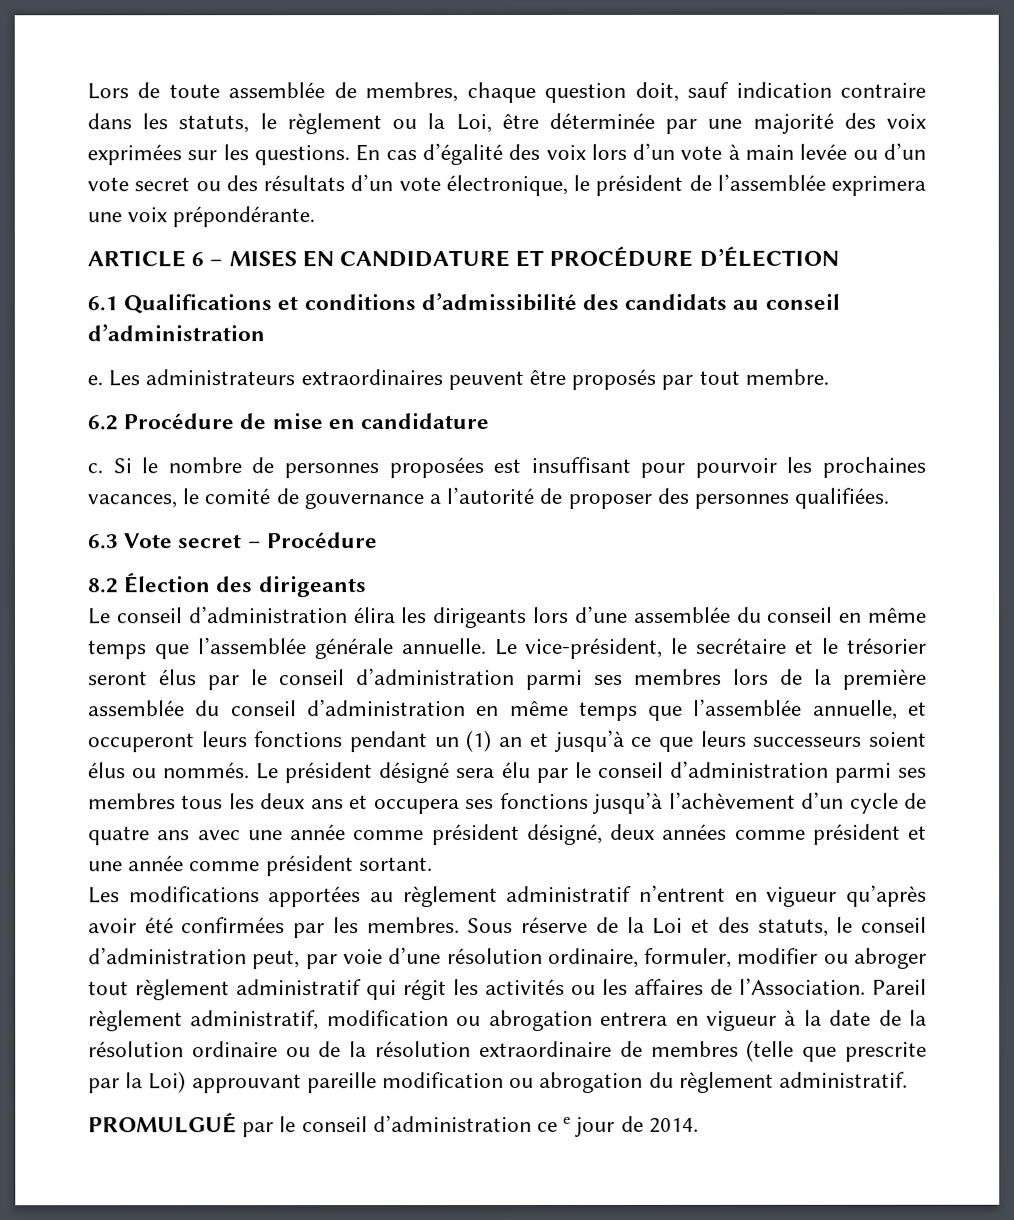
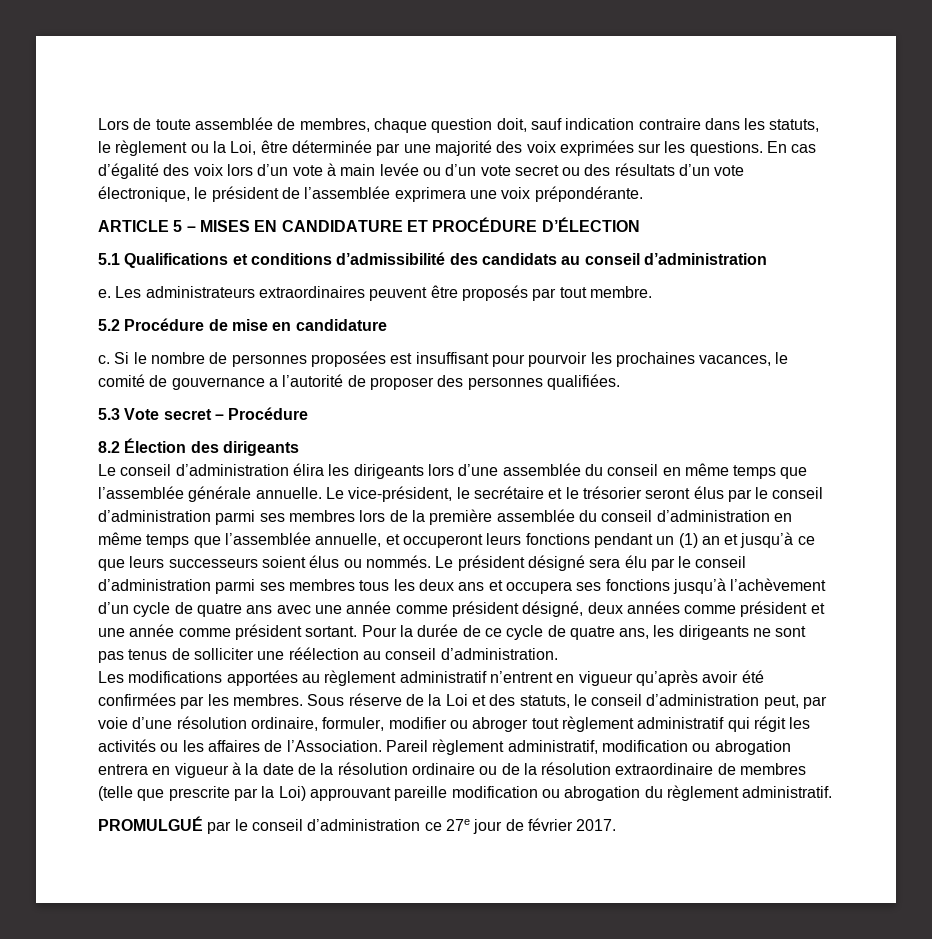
[191,252,205,267] 6 -> [173,220,183,232] 5
[87,296,118,312] 6.1 -> [98,253,120,265] 5.1
[87,415,118,431] 6.2 -> [98,319,120,331] 5.2
[87,534,118,550] 6.3 -> [98,408,120,420] 5.3
(433, 864) none -> [361,624,807,640] [98,647,558,663] Pour la durée de ce cycle de quatre ans, les dirigeants ne sont pas tenus de solliciter une réélection au conseil d’administration.
[563,1116,572,1124] e -> [445,819,470,831] 27e
[648,1117,699,1133] 2014. -> [527,818,617,831] février 2017.

